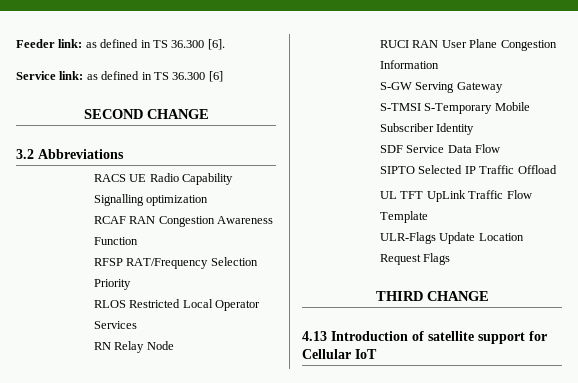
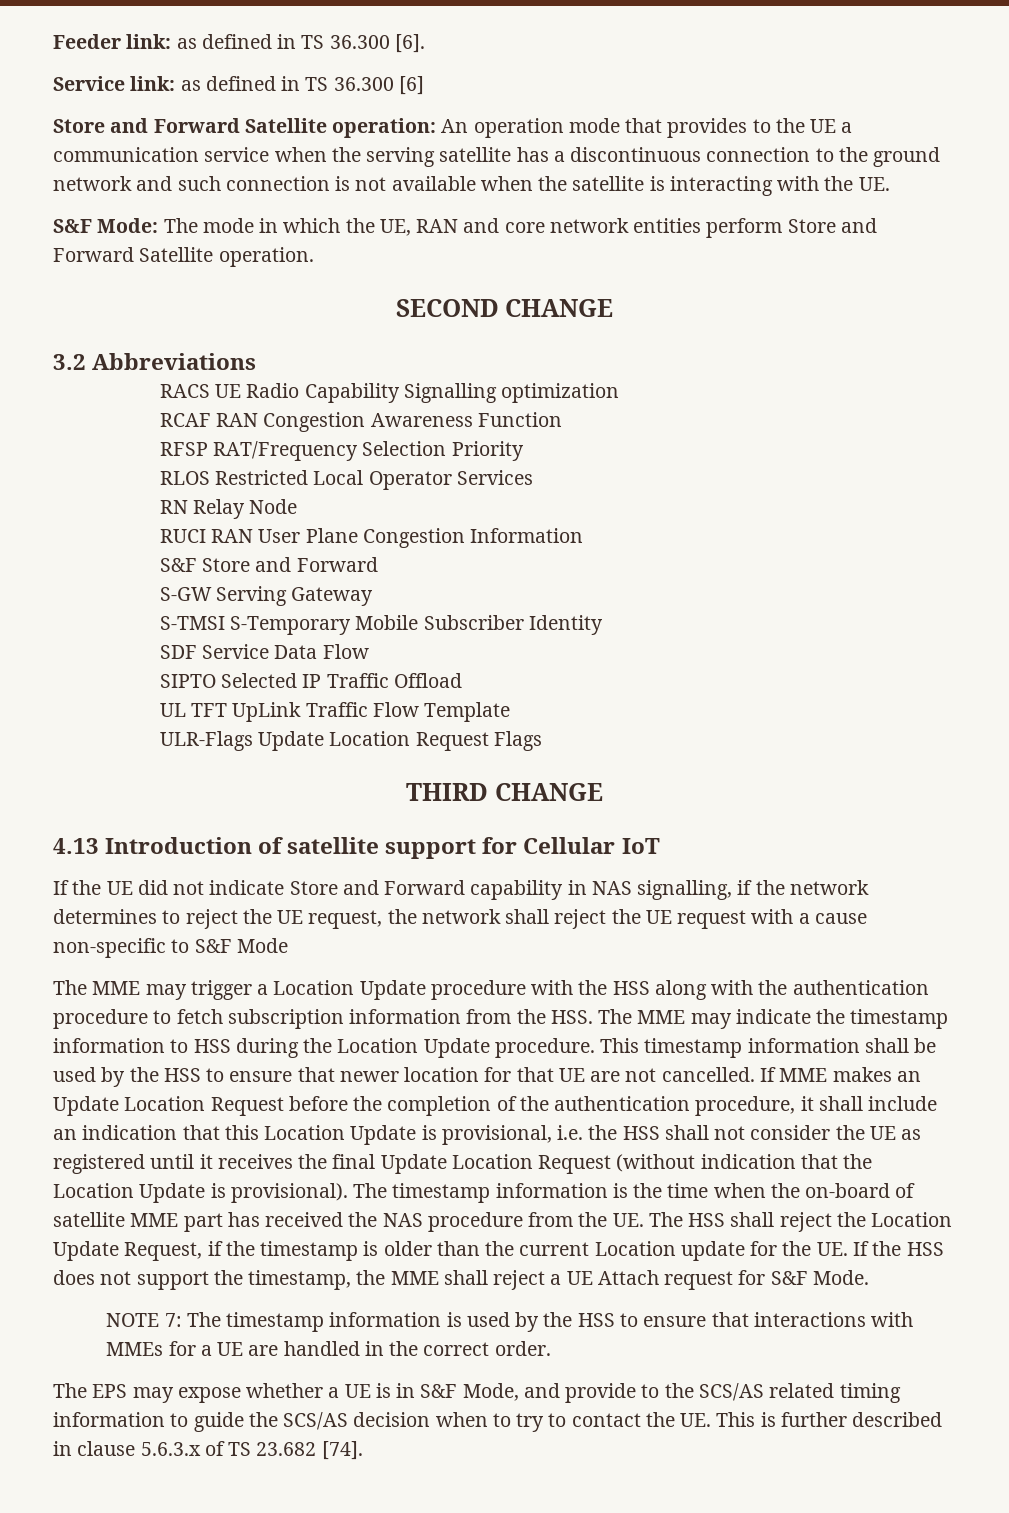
(223, 76) none -> [53,118,853,138] [53,147,941,167] [53,176,890,196] [53,218,877,238] [53,247,314,267] // Store and Forward Satellite operation: An operation mode that provides to the UE a communication service when the serving satellite has a discontinuous connection to the ground network and such connection is not available when the satellite is interacting with the UE. // S&F Mode: The mode in which the UE, RAN and core network entities perform Store and Forward Satellite operation.
(439, 64) none -> [159,557,378,572] // S&F Store and Forward
(377, 354) none -> [53,880,869,900] [53,909,867,929] [53,938,288,958] [53,980,929,1000] [53,1009,949,1029] [53,1038,937,1058] [53,1067,921,1087] [53,1096,938,1116] [53,1125,922,1145] [53,1154,873,1174] [53,1183,916,1203] [53,1212,953,1232] [53,1241,944,1261] [53,1270,869,1290] [106,1312,914,1332] [106,1341,551,1356] [53,1383,901,1403] [53,1412,943,1432] [53,1441,363,1460] // If the UE did not indicate Store and Forward capability in NAS signalling, if the network determines to reject the UE request, the network shall reject the UE request with a cause non-specific to S&F Mode // The MME may trigger a Location Update procedure with the HSS along with the authentication procedure to fetch subscription information from the HSS. The MME may indicate the timestamp information to HSS during the Location Update procedure. This timestamp information shall be used by the HSS to ensure that newer location for that UE are not cancelled. If MME makes an Update Location Request before the completion of the authentication procedure, it shall include an indication that this Location Update is provisional, i.e. the HSS shall not consider the UE as registered until it receives the final Update Location Request (without indication that the Location Update is provisional). The timestamp information is the time when the on-board of satellite MME part has received the NAS procedure from the UE. The HSS shall reject the Location Update Request, if the timestamp is older than the current Location update for the UE. If the HSS does not support the timestamp, the MME shall reject a UE Attach request for S&F Mode. // NOTE 7: The timestamp information is used by the HSS to ensure that interactions with MMEs for a UE are handled in the correct order. // The EPS may expose whether a UE is in S&F Mode, and provide to the SCS/AS related timing information to guide the SCS/AS decision when to try to contact the UE. This is further described in clause 5.6.3.x of TS 23.682 [74].

